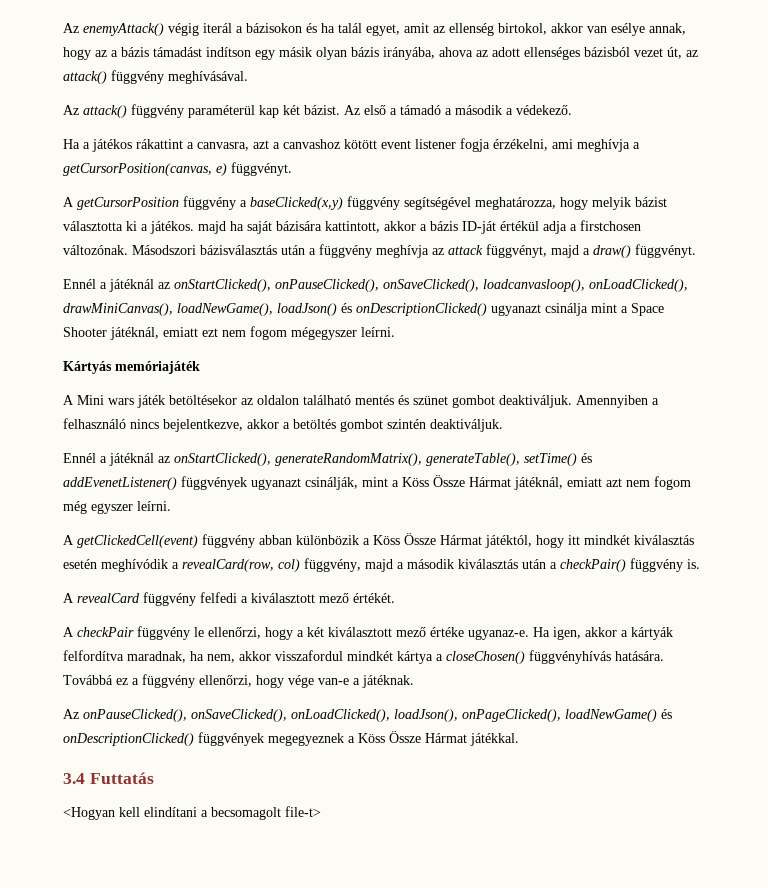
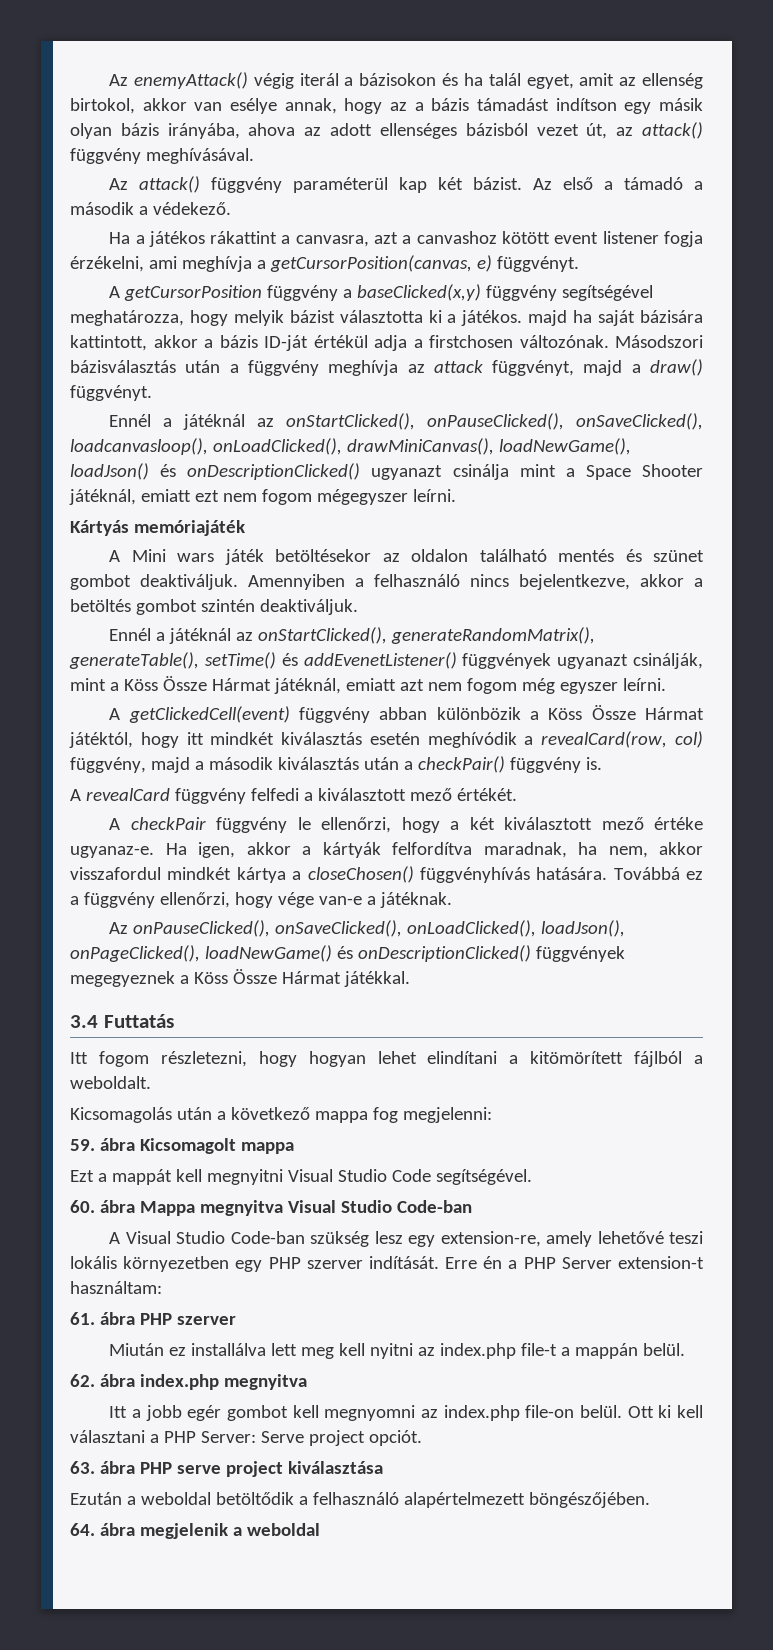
[63,806,321,820] <Hogyan kell elindítani a becsomagolt file-t> -> [70,1051,703,1067] [70,1076,151,1089] [70,1107,492,1123] [70,1138,294,1154] [70,1169,532,1185] [70,1200,472,1216] [109,1231,703,1247] [70,1256,704,1272] [70,1281,162,1294] [70,1312,236,1325] [109,1343,686,1359] [70,1374,307,1390] [109,1405,703,1421] [70,1430,422,1446] [70,1461,383,1477] [70,1492,650,1508] [70,1523,320,1539] Itt fogom részletezni, hogy hogyan lehet elindítani a kitömörített fájlból a weboldalt. // Kicsomagolás után a következő mappa fog megjelenni: // 59. ábra Kicsomagolt mappa // Ezt a mappát kell megnyitni Visual Studio Code segítségével. // 60. ábra Mappa megnyitva Visual Studio Code-ban // A Visual Studio Code-ban szükség lesz egy extension-re, amely lehetővé teszi lokális környezetben egy PHP szerver indítását. Erre én a PHP Server extension-t használtam: // 61. ábra PHP szerver // Miután ez installálva lett meg kell nyitni az index.php file-t a mappán belül. // 62. ábra index.php megnyitva // Itt a jobb egér gombot kell megnyomni az index.php file-on belül. Ott ki kell választani a PHP Server: Serve project opciót. // 63. ábra PHP serve project kiválasztása // Ezután a weboldal betöltődik a felhasználó alapértelmezett böngészőjében. // 64. ábra megjelenik a weboldal

